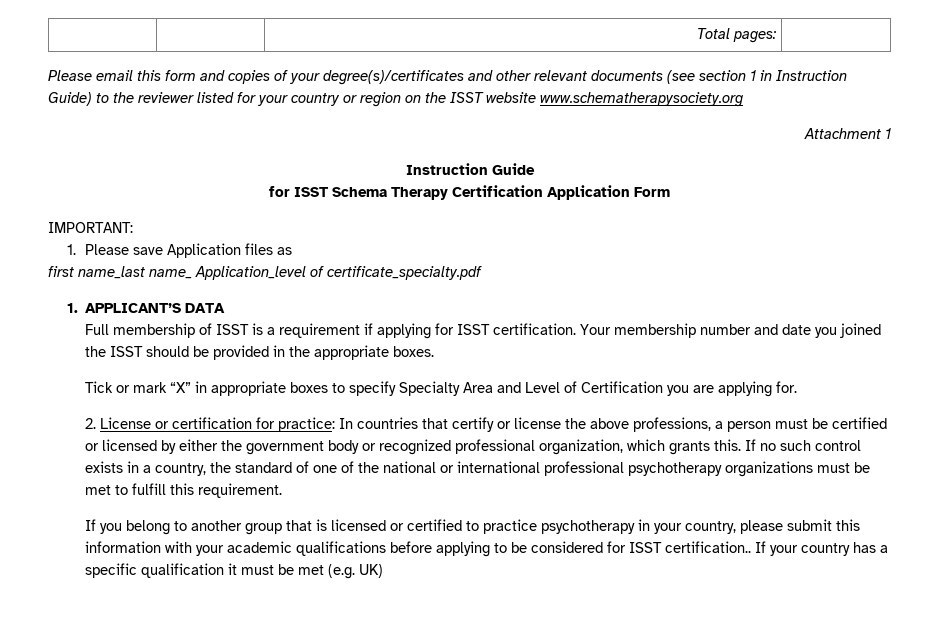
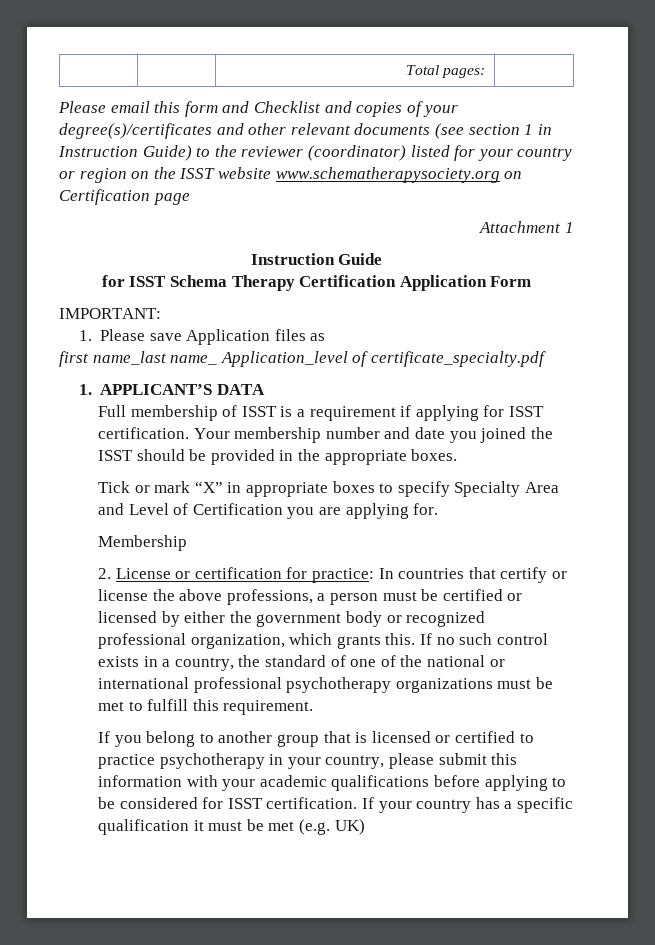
(225, 75) none -> [253,101,352,113] Checklist and
(194, 97) none -> [307,145,406,161] (coordinator)
(743, 99) none -> [504,171,523,179] [59,189,190,205] on Certification page
(798, 387) none -> [98,535,188,551] // Membership
[665,541,752,553] certification.. -> [266,797,358,809] certification.

